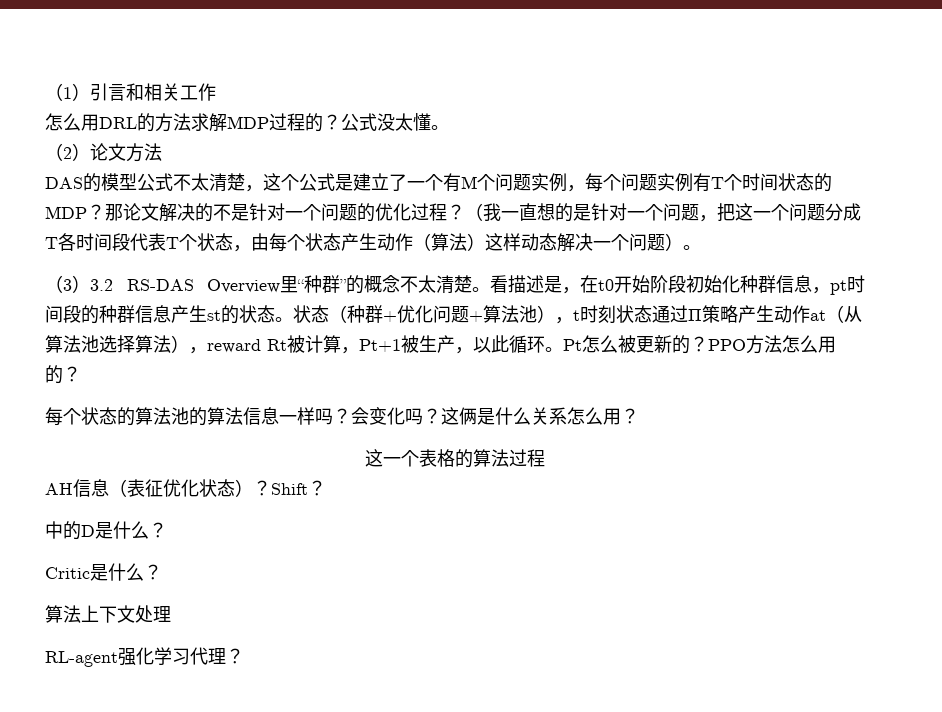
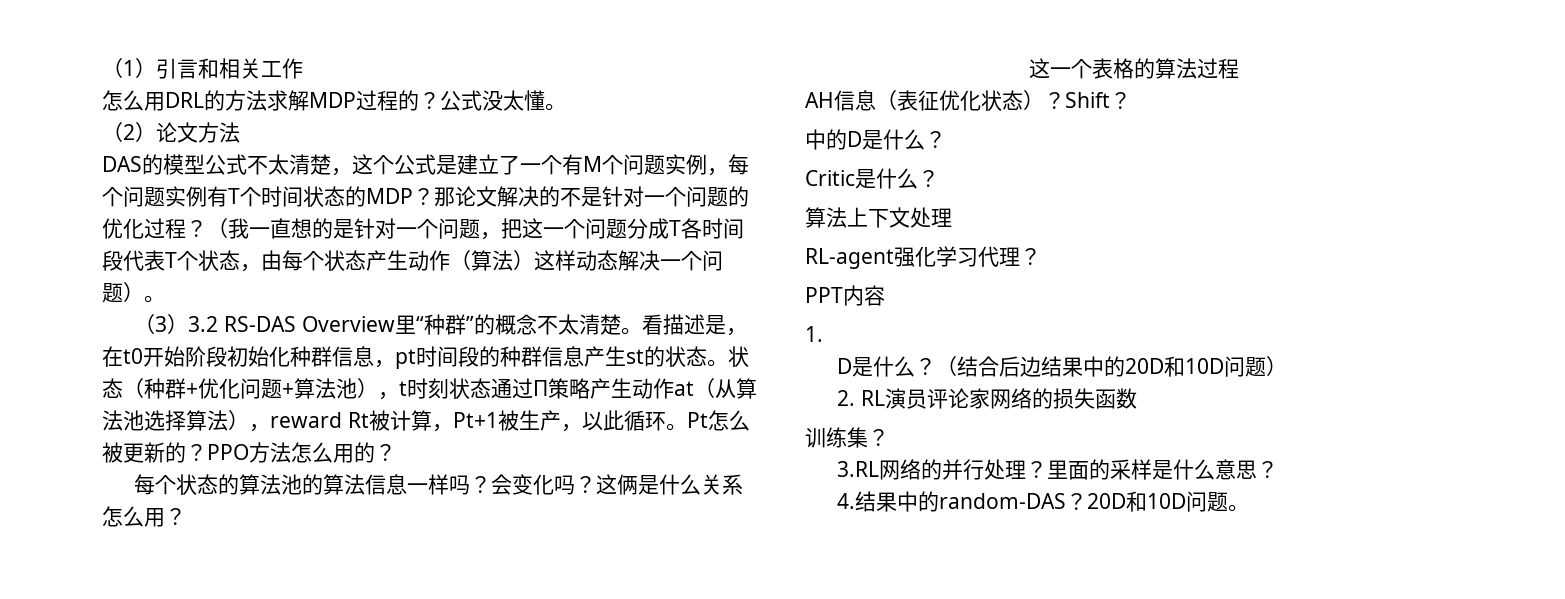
(244, 656) none -> [805,285,885,306] [805,326,823,342] [837,356,1288,377] [837,388,1138,409] [805,427,889,448] [837,459,1279,480] [837,491,1250,512] // PPT内容 // 1. // D是什么？（结合后边结果中的20D和10D问题） // 2. RL演员评论家网络的损失函数 // 训练集？ // 3.RL网络的并行处理？里面的采样是什么意思？ // 4.结果中的random-DAS？20D和10D问题。

